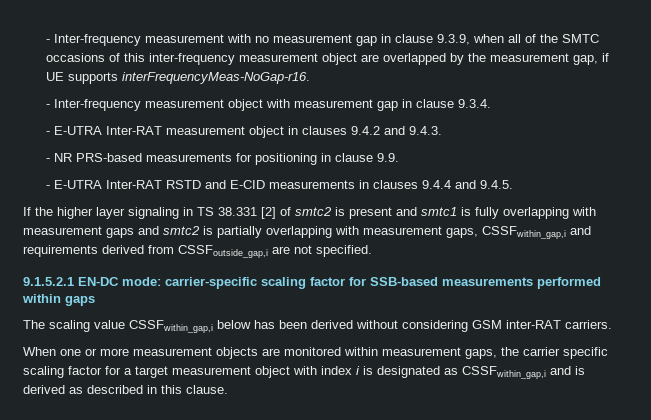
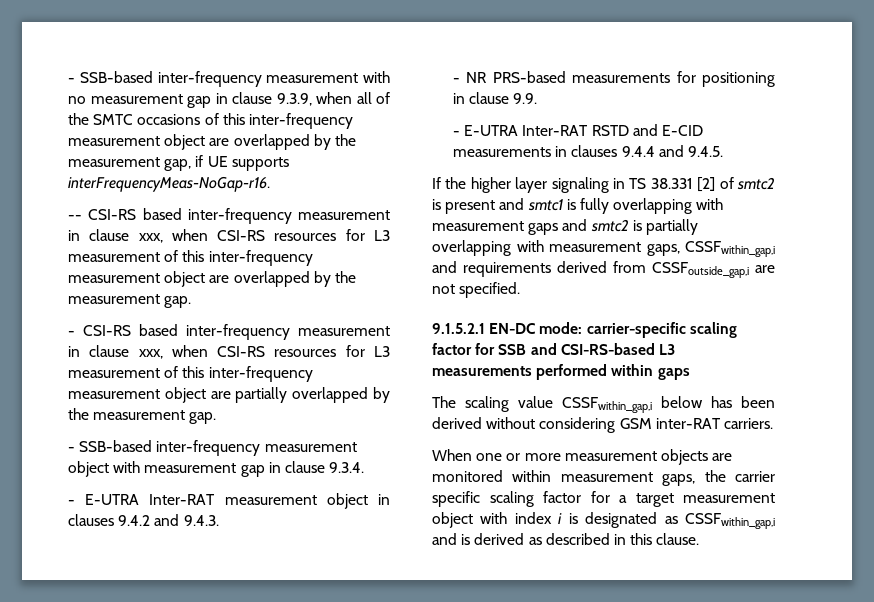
[46,34,142,46] - Inter-frequency -> [68,71,262,87] - SSB-based inter-frequency
[46,99,142,111] - Inter-frequency -> [68,208,390,224] [68,229,391,243] [68,250,313,266] [68,271,357,287] [68,294,192,308] [68,324,390,340] [68,345,391,359] [68,366,313,382] [68,387,391,403] [68,408,217,424] [68,440,261,456] -- CSI-RS based inter-frequency measurement in clause xxx, when CSI-RS resources for L3 measurement of this inter-frequency measurement object are overlapped by the measurement gap. // - CSI-RS based inter-frequency measurement in clause xxx, when CSI-RS resources for L3 measurement of this inter-frequency measurement object are partially overlapped by the measurement gap. // - SSB-based inter-frequency
[370,277,438,286] SSB-based -> [498,343,675,355] SSB and CSI-RS-based L3

